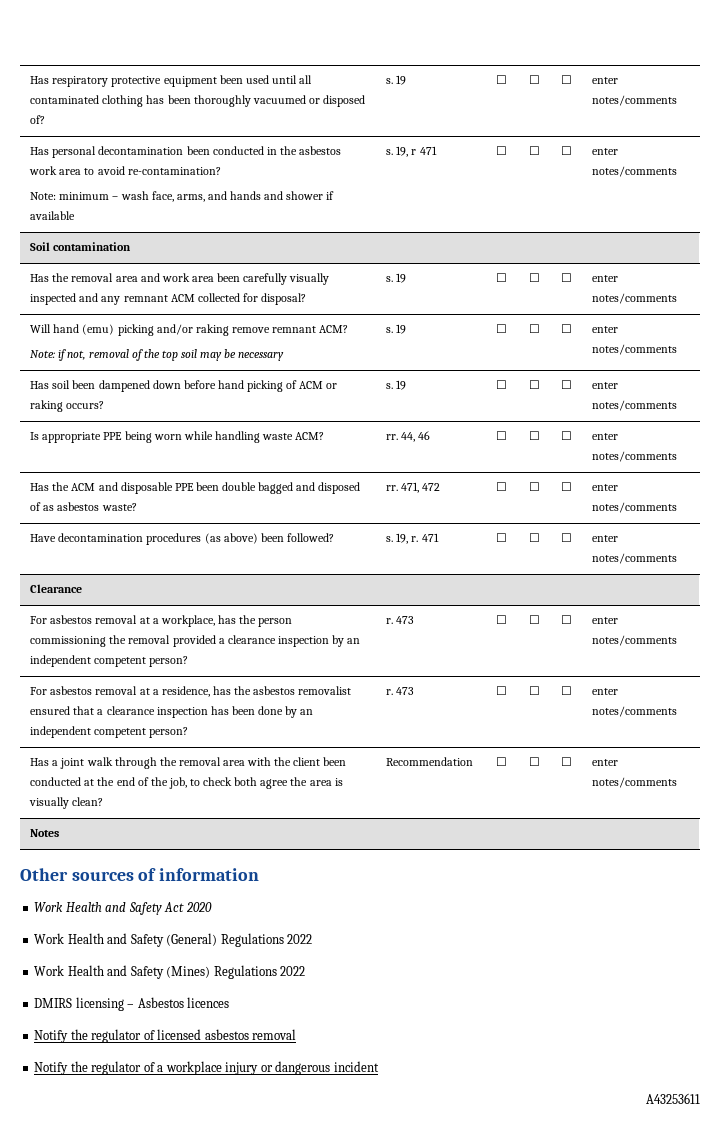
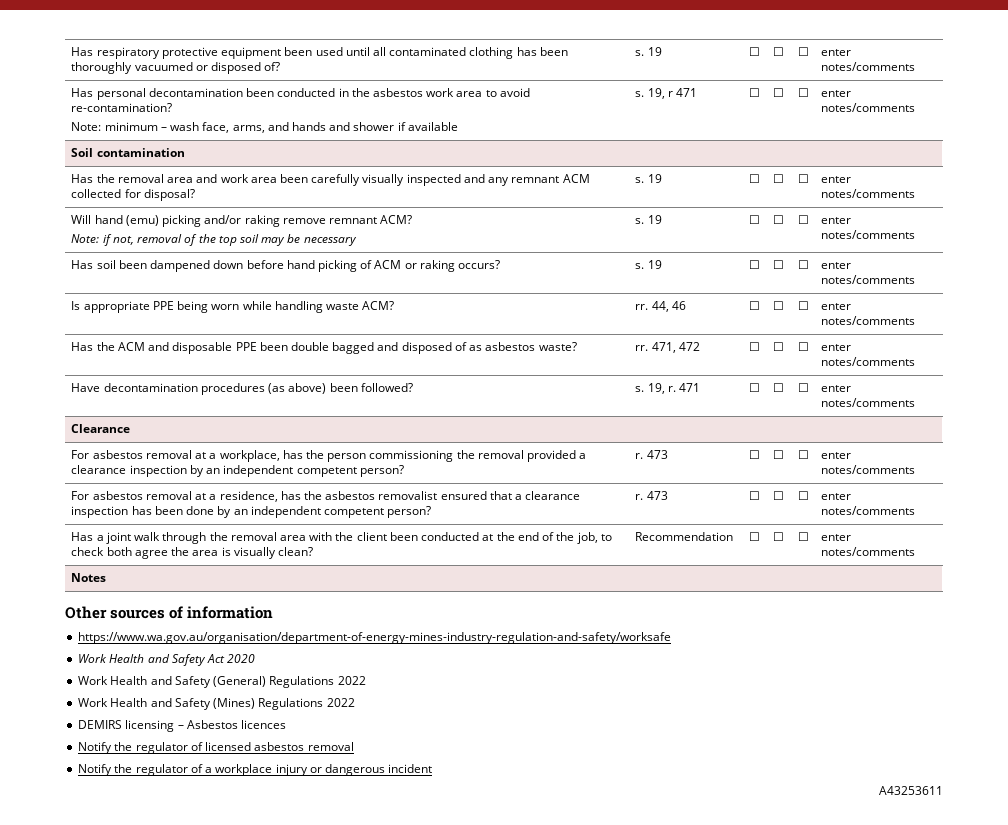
(260, 874) none -> [78,632,672,644] // https://www.wa.gov.au/organisation/department-of-energy-mines-industry-regulation-and-safety/worksafe
[34,998,73,1008] DMIRS -> [78,720,123,729] DEMIRS

